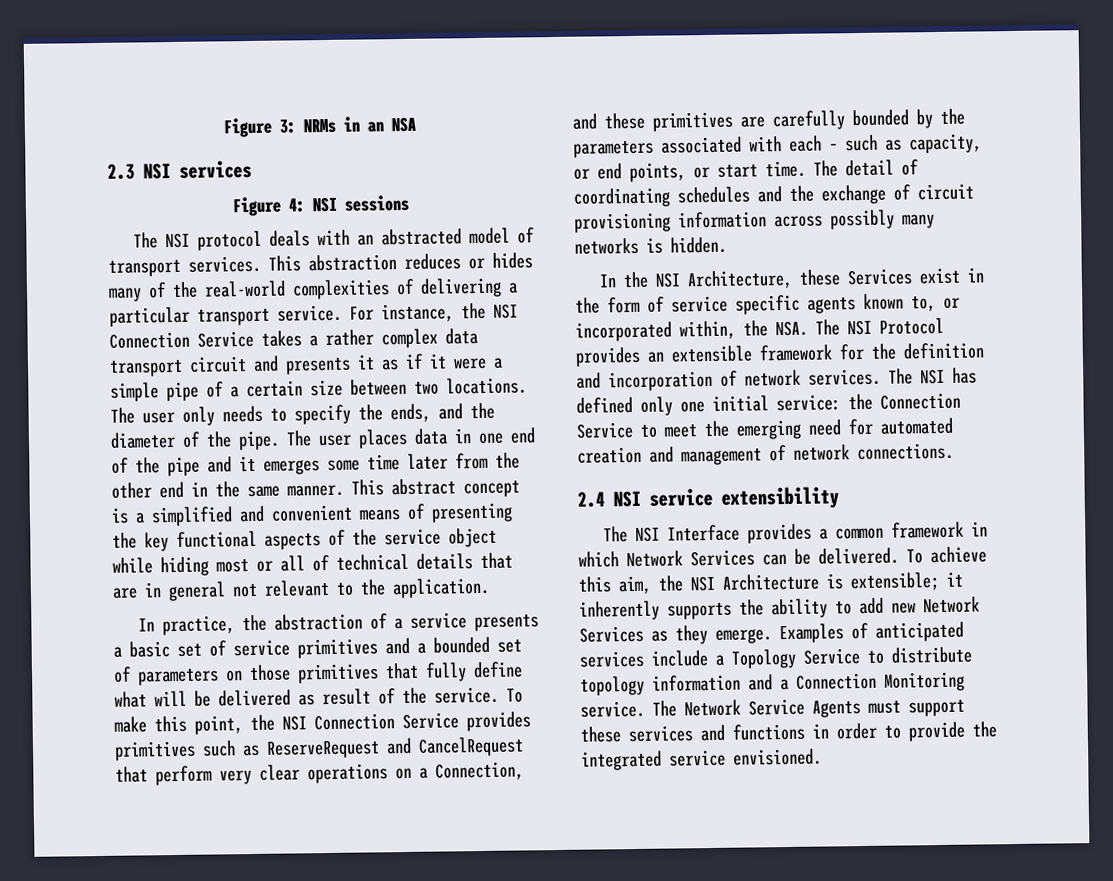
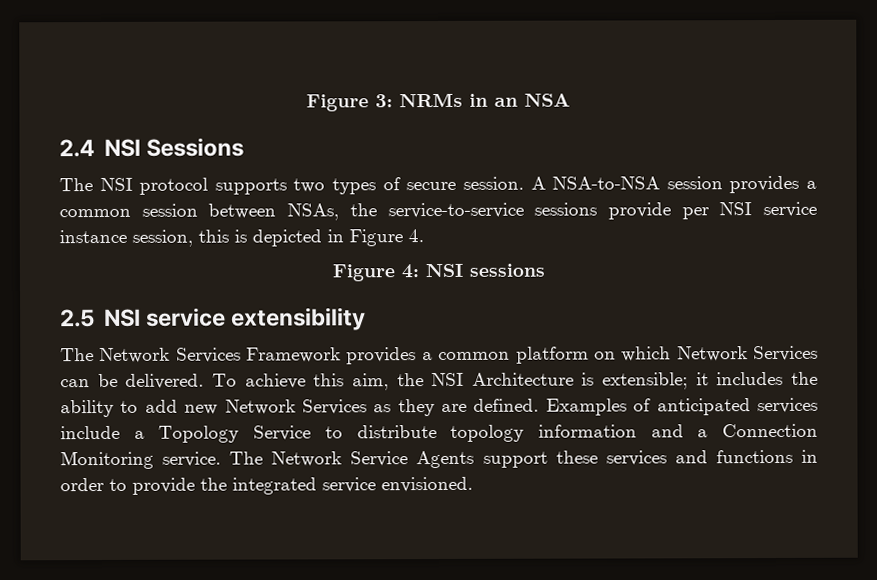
[107,159,253,180] [231,194,409,217] [132,227,535,251] [108,252,533,277] [108,277,518,302] [109,302,518,327] [109,328,478,349] [109,353,503,377] [110,377,527,402] [110,402,495,426] [110,427,536,451] [111,452,520,477] [111,478,520,499] [111,502,513,527] [112,527,497,552] [112,552,513,577] [112,577,490,602] [137,612,539,636] [113,636,522,659] [113,661,523,686] [114,686,523,708] [114,711,531,735] [114,736,524,761] [115,761,524,786] [572,108,965,132] [573,133,982,158] [573,159,919,183] [573,183,974,208] [574,209,935,233] [574,236,727,255] [598,267,984,290] [575,293,960,315] [575,317,944,342] [575,342,984,367] [576,367,977,392] [576,392,961,416] [576,417,953,440] [577,442,954,466] [577,491,605,508] 2.3 NSI services // Figure 4: NSI sessions // The NSI protocol deals with an abstracted model of transport services. This abstraction reduces or hides many of the real-world complexities of delivering a particular transport service. For instance, the NSI Connection Service takes a rather complex data transport circuit and presents it as if it were a simple pipe of a certain size between two locations. The user only needs to specify the ends, and the diameter of the pipe. The user places data in one end of the pipe and it emerges some time later from the other end in the same manner. This abstract concept is a simplified and convenient means of presenting the key functional aspects of the service object while hiding most or all of technical details that are in general not relevant to the application. // In practice, the abstraction of a service presents a basic set of service primitives and a bounded set of parameters on those primitives that fully define what will be delivered as result of the service. To make this point, the NSI Connection Service provides primitives such as ReserveRequest and CancelRequest that perform very clear operations on a Connection, and these primitives are carefully bounded by the parameters associated with each – such as capacity, or end points, or start time. The detail of coordinating schedules and the exchange of circuit provisioning information across possibly many networks is hidden. // In the NSI Architecture, these Services exist in the form of service specific agents known to, or incorporated within, the NSA. The NSI Protocol provides an extensible framework for the definition and incorporation of network services. The NSI has defined only one initial service: the Connection Service to meet the emerging need for automated creation and management of network connections. // 2.4 -> [59,137,244,158] [59,175,818,195] [59,201,818,221] [59,229,424,247] [331,263,545,282] [60,309,95,328] 2.4 NSI Sessions // The NSI protocol supports two types of secure session. A NSA-to-NSA session provides a common session between NSAs, the service-to-service sessions provide per NSI service instance session, this is depicted in Figure 4. // Figure 4: NSI sessions // 2.5
[634,521,988,544] NSI Interface provides a common framework in -> [99,346,616,365] Network Services Framework provides a common platform on
[579,600,732,621] inherently supports -> [716,371,784,386] includes
[715,628,772,644] emerge. -> [441,398,540,412] are defined.
[868,700,901,714] must -> (475, 459) none

